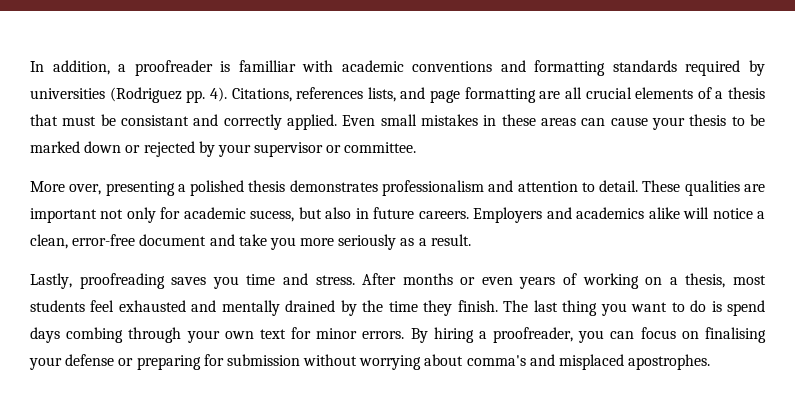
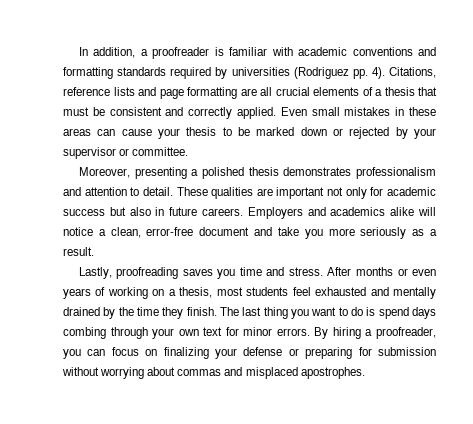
[238,60,296,72] familliar -> [229,47,268,56] familiar
[296,87,396,102] references lists, -> [63,87,135,96] reference lists
[120,115,189,126] consistant -> [109,107,162,116] consistent
[30,181,102,195] More over, -> [78,167,130,178] Moreover,
[250,210,295,222] sucess, -> [63,209,105,216] success
[704,327,766,343] finalising -> [163,347,209,359] finalizing
[466,355,526,366] comma's -> [177,369,222,376] commas

